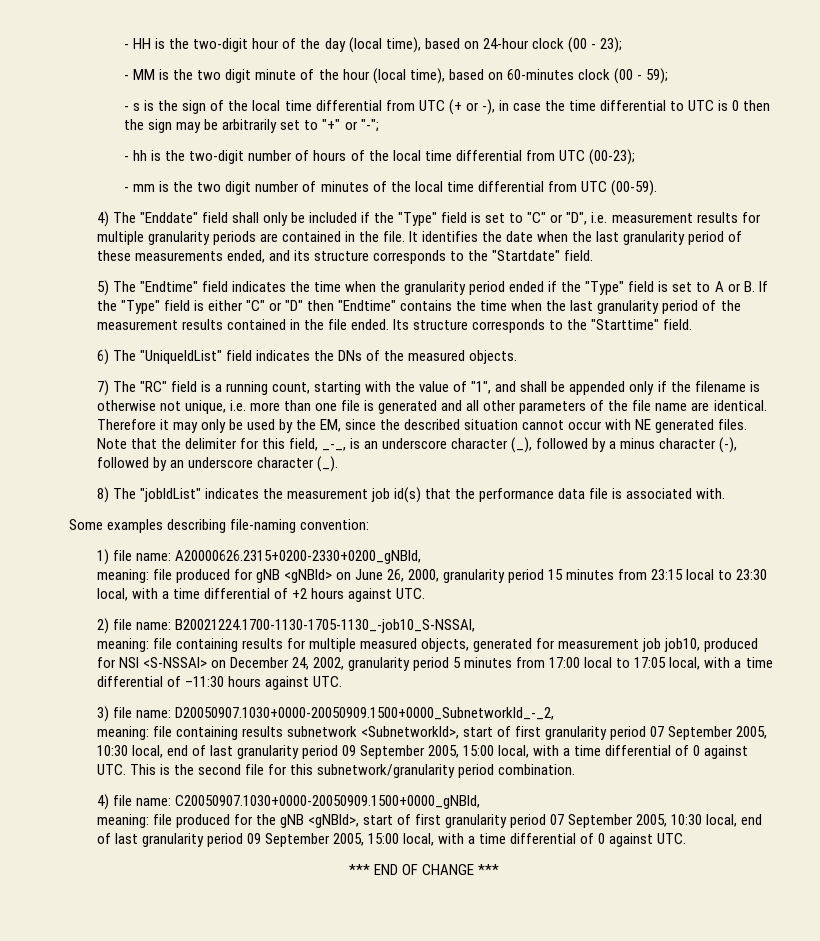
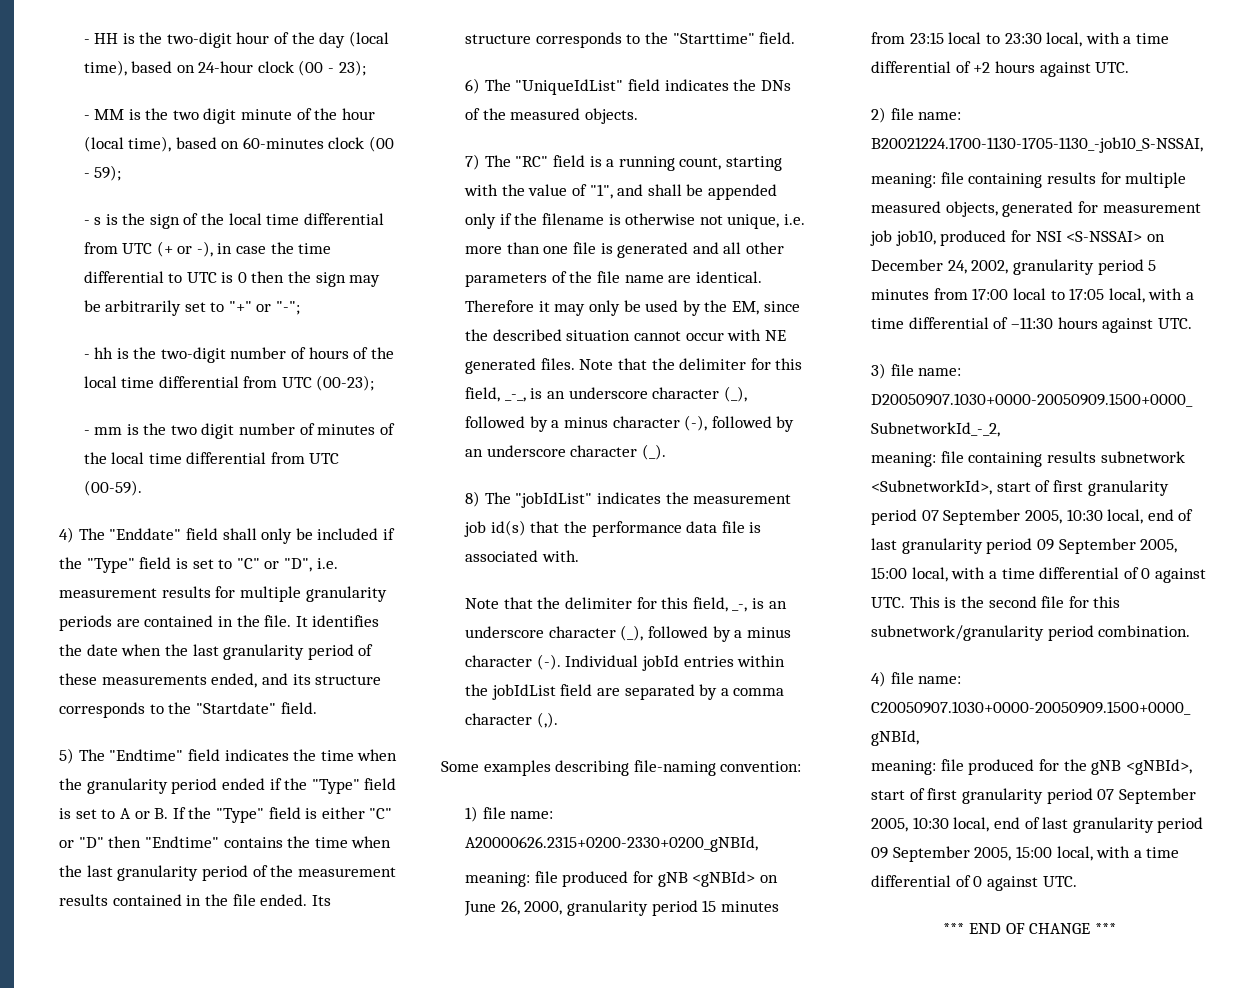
(726, 493) none -> [465,597,787,612] [465,625,791,642] [465,654,786,671] [465,684,785,700] [465,712,558,728] // Note that the delimiter for this field, _-, is an underscore character (_), followed by a minus character (-). Individual jobId entries within the jobIdList field are separated by a comma character (,).

